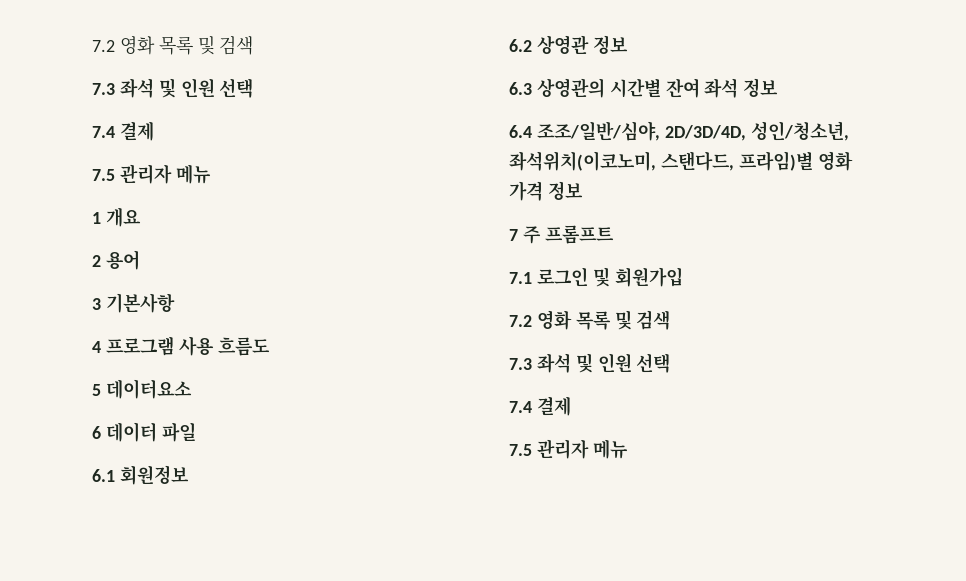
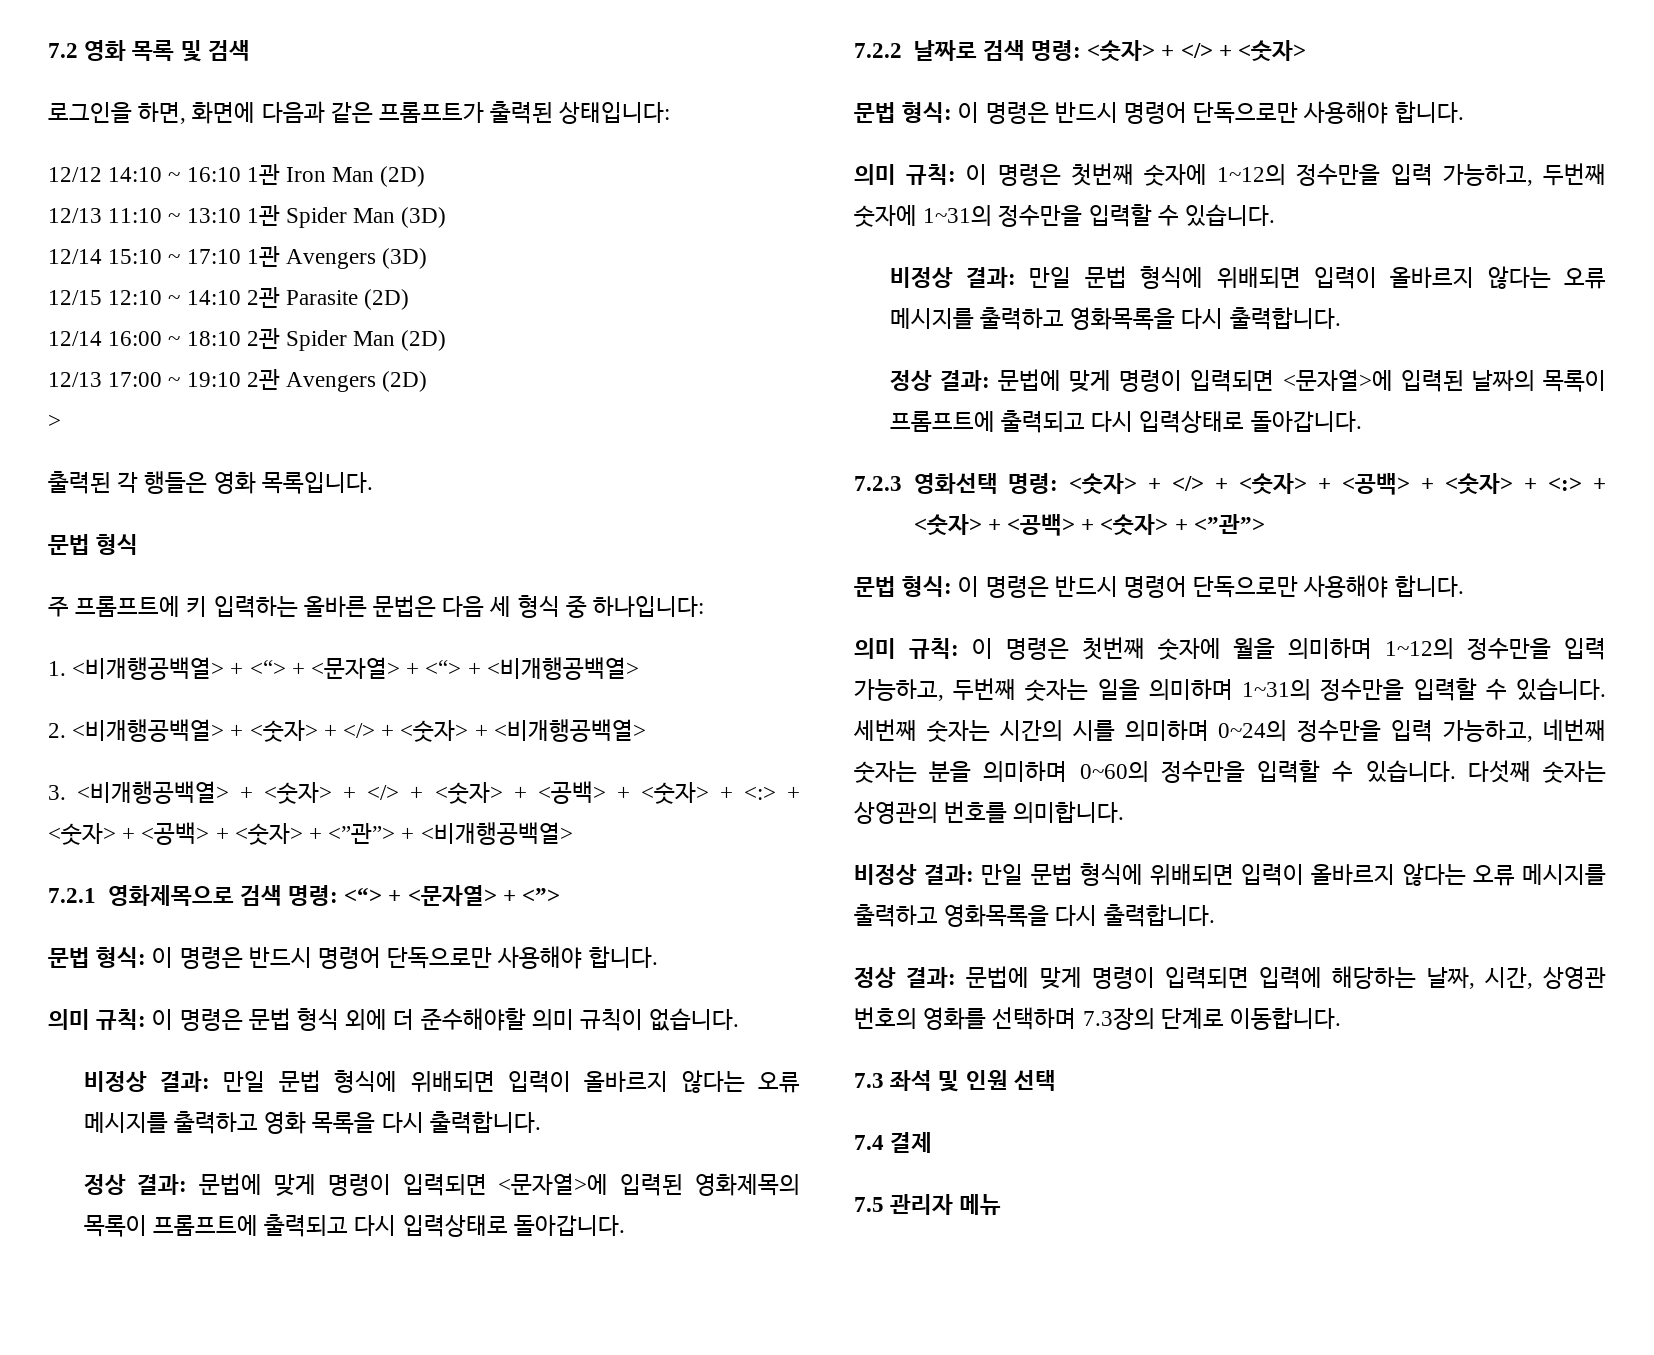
[92,36,254,55] 7.2 영화 목록 및 검색 -> [48,40,250,62] [48,101,671,124] [48,164,426,187] [48,205,447,228] [48,246,428,269] [48,287,410,310] [48,328,447,351] [48,369,428,392] [48,414,61,428] [48,471,373,494] [48,534,139,555] [48,595,705,618] [48,657,639,680] [48,719,646,742] [48,781,800,804] [48,822,573,845] [48,885,560,906] [48,946,658,969] [48,1008,740,1031] [83,1070,800,1093] [83,1111,541,1134] [83,1173,800,1196] [83,1214,625,1237] [854,40,1306,61] [854,101,1464,124] [854,163,1606,186] [854,204,1276,227] [889,266,1606,289] [889,307,1341,330] [889,369,1606,392] [889,410,1362,433] [854,473,1606,495] [913,514,1265,536] [854,575,1464,598] [854,637,1606,660] [854,678,1606,701] [853,719,1606,742] [854,760,1606,783] [854,801,1125,824] [854,863,1606,886] [854,904,1215,927] [854,966,1606,989] [854,1007,1342,1030] 7.2 영화 목록 및 검색 // 로그인을 하면, 화면에 다음과 같은 프롬프트가 출력된 상태입니다: // 12/12 14:10 ~ 16:10 1관 Iron Man (2D) // 12/13 11:10 ~ 13:10 1관 Spider Man (3D) // 12/14 15:10 ~ 17:10 1관 Avengers (3D) // 12/15 12:10 ~ 14:10 2관 Parasite (2D) // 12/14 16:00 ~ 18:10 2관 Spider Man (2D) // 12/13 17:00 ~ 19:10 2관 Avengers (2D) // > // 출력된 각 행들은 영화 목록입니다. // 문법 형식 // 주 프롬프트에 키 입력하는 올바른 문법은 다음 세 형식 중 하나입니다: // 1. <비개행공백열> + <“> + <문자열> + <“> + <비개행공백열> // 2. <비개행공백열> + <숫자> + </> + <숫자> + <비개행공백열> // 3. <비개행공백열> + <숫자> + </> + <숫자> + <공백> + <숫자> + <:> + <숫자> + <공백> + <숫자> + <”관”> + <비개행공백열> // 7.2.1 영화제목으로 검색 명령: <“> + <문자열> + <”> // 문법 형식: 이 명령은 반드시 명령어 단독으로만 사용해야 합니다. // 의미 규칙: 이 명령은 문법 형식 외에 더 준수해야할 의미 규칙이 없습니다. // 비정상 결과: 만일 문법 형식에 위배되면 입력이 올바르지 않다는 오류 메시지를 출력하고 영화 목록을 다시 출력합니다. // 정상 결과: 문법에 맞게 명령이 입력되면 <문자열>에 입력된 영화제목의 목록이 프롬프트에 출력되고 다시 입력상태로 돌아갑니다. // 7.2.2 날짜로 검색 명령: <숫자> + </> + <숫자> // 문법 형식: 이 명령은 반드시 명령어 단독으로만 사용해야 합니다. // 의미 규칙: 이 명령은 첫번째 숫자에 1~12의 정수만을 입력 가능하고, 두번째 숫자에 1~31의 정수만을 입력할 수 있습니다. // 비정상 결과: 만일 문법 형식에 위배되면 입력이 올바르지 않다는 오류 메시지를 출력하고 영화목록을 다시 출력합니다. // 정상 결과: 문법에 맞게 명령이 입력되면 <문자열>에 입력된 날짜의 목록이 프롬프트에 출력되고 다시 입력상태로 돌아갑니다. // 7.2.3 영화선택 명령: <숫자> + </> + <숫자> + <공백> + <숫자> + <:> + <숫자> + <공백> + <숫자> + <”관”> // 문법 형식: 이 명령은 반드시 명령어 단독으로만 사용해야 합니다. // 의미 규칙: 이 명령은 첫번째 숫자에 월을 의미하며 1~12의 정수만을 입력 가능하고, 두번째 숫자는 일을 의미하며 1~31의 정수만을 입력할 수 있습니다. 세번째 숫자는 시간의 시를 의미하며 0~24의 정수만을 입력 가능하고, 네번째 숫자는 분을 의미하며 0~60의 정수만을 입력할 수 있습니다. 다섯째 숫자는 상영관의 번호를 의미합니다. // 비정상 결과: 만일 문법 형식에 위배되면 입력이 올바르지 않다는 오류 메시지를 출력하고 영화목록을 다시 출력합니다. // 정상 결과: 문법에 맞게 명령이 입력되면 입력에 해당하는 날짜, 시간, 상영관 번호의 영화를 선택하며 7.3장의 단계로 이동합니다.
[92,207,141,227] [92,250,140,270] [92,293,175,313] [92,336,270,356] [92,379,192,399] [92,422,196,442] [92,465,189,485] [509,35,628,54] [509,78,779,98] [509,121,849,141] [509,151,853,171] [509,181,583,201] [509,225,614,244] [509,267,683,287] [509,310,671,330] [509,353,671,373] [509,396,571,416] [509,439,628,459] // 1 개요 // 2 용어 // 3 기본사항 // 4 프로그램 사용 흐름도 // 5 데이터요소 // 6 데이터 파일 // 6.1 회원정보 // 6.2 상영관 정보 // 6.3 상영관의 시간별 잔여 좌석 정보 // 6.4 조조/일반/심야, 2D/3D/4D, 성인/청소년, 좌석위치(이코노미, 스탠다드, 프라임)별 영화 가격 정보 // 7 주 프롬프트 // 7.1 로그인 및 회원가입 // 7.2 영화 목록 및 검색 // 7.3 좌석 및 인원 선택 // 7.4 결제 // 7.5 관리자 메뉴 -> (1002, 1204) none

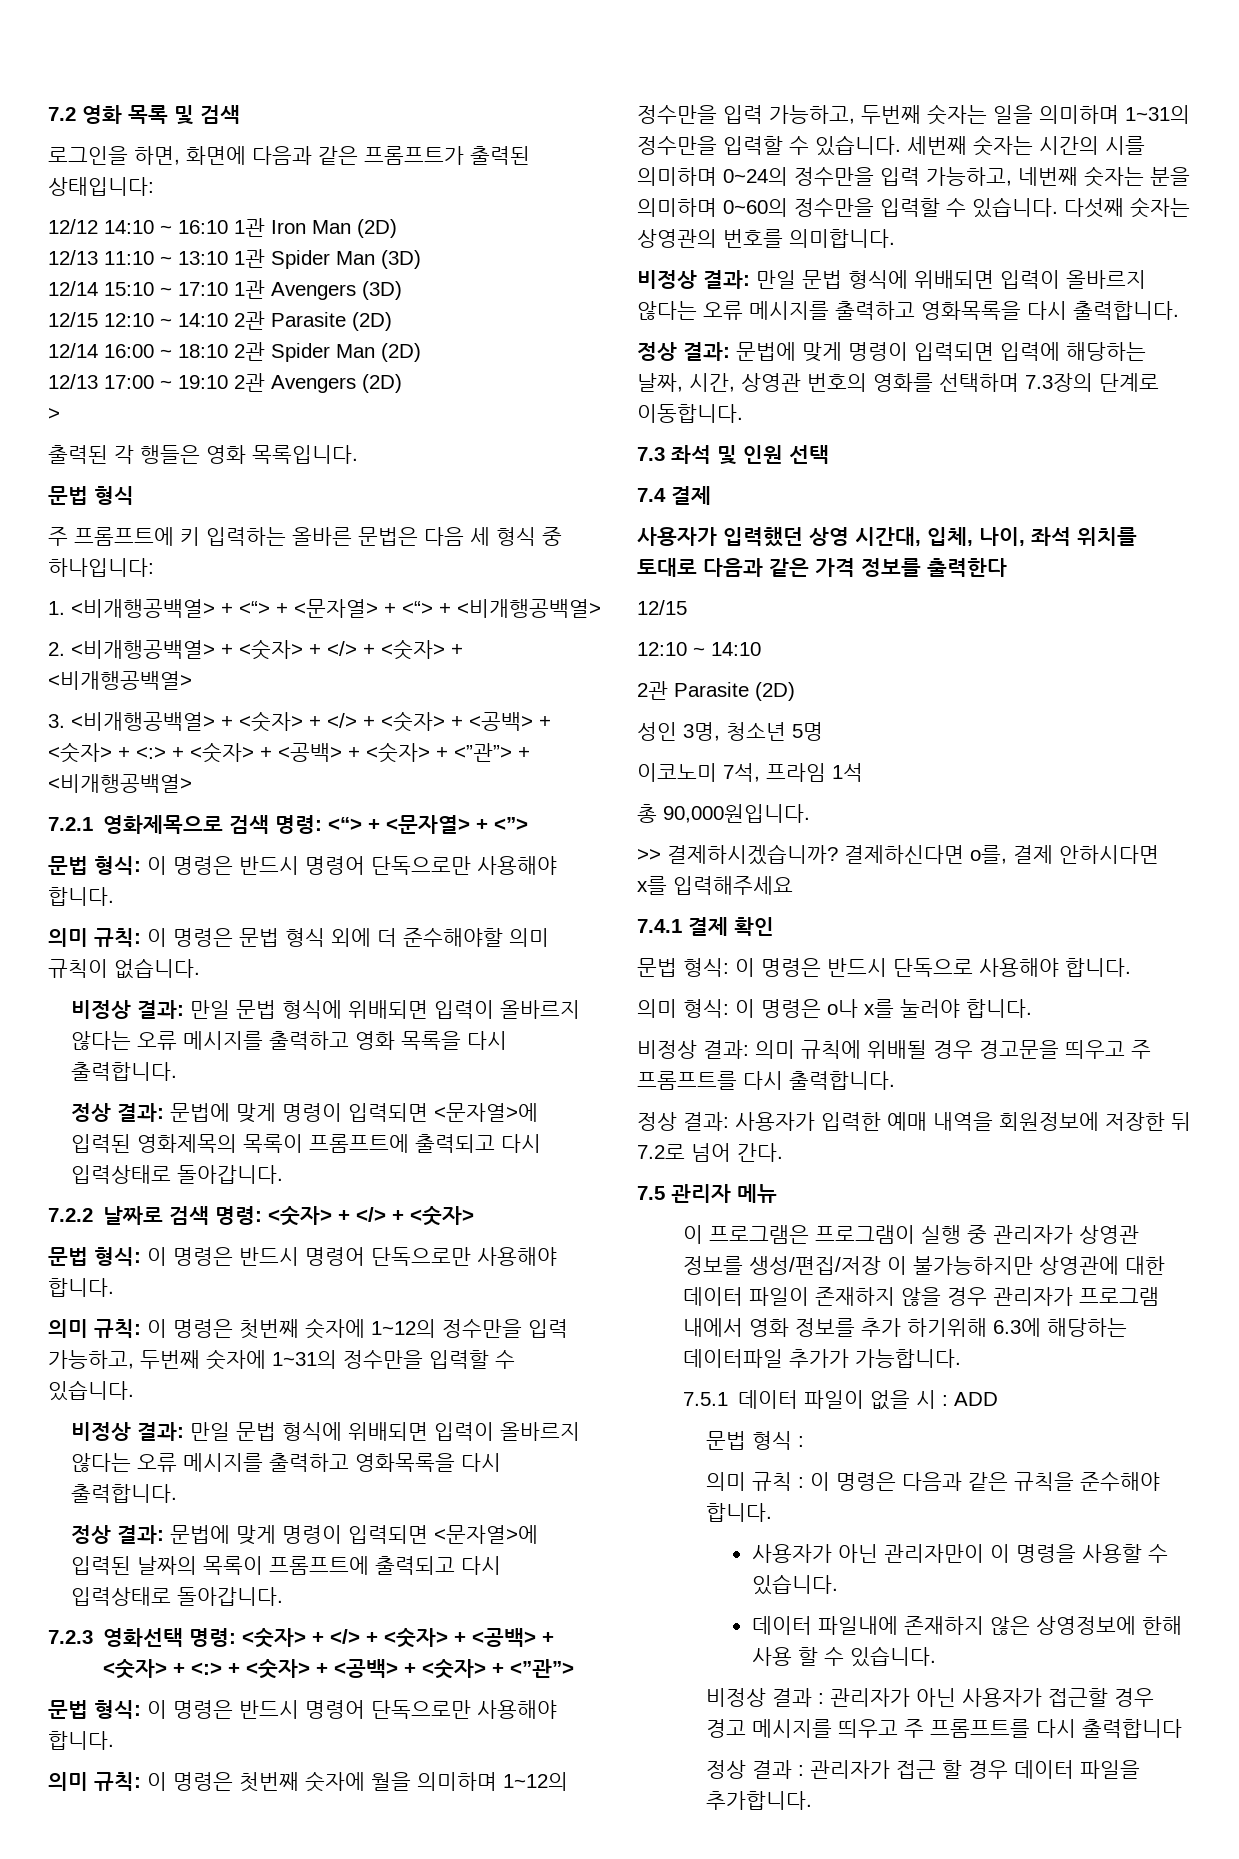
[854,1194,1002,1215] 7.5 관리자 메뉴 -> [637,527,1137,547] [637,558,1007,577] [637,600,687,615] [637,642,761,656] [637,681,795,701] [637,722,823,741] [637,763,863,782] [637,804,810,823] [637,844,1159,865] [637,876,793,895] [637,917,774,936] [637,958,1131,977] [637,999,1032,1018] [637,1040,1151,1059] [637,1071,895,1090] [637,1112,1191,1131] [637,1143,783,1162] [637,1184,777,1203] [682,1225,1139,1244] [682,1256,1165,1275] [682,1287,1159,1306] [682,1318,1127,1337] [682,1349,961,1368] [682,1390,999,1410] [705,1431,804,1450] [705,1472,1160,1491] [705,1503,772,1522] [751,1544,1168,1563] [751,1574,838,1595] [751,1616,1182,1635] [751,1646,936,1667] [705,1688,1154,1707] [705,1719,1182,1738] [705,1760,1140,1779] [705,1791,812,1810] 사용자가 입력했던 상영 시간대, 입체, 나이, 좌석 위치를 토대로 다음과 같은 가격 정보를 출력한다 // 12/15 // 12:10 ~ 14:10 // 2관 Parasite (2D) // 성인 3명, 청소년 5명 // 이코노미 7석, 프라임 1석 // 총 90,000원입니다. // >> 결제하시겠습니까? 결제하신다면 o를, 결제 안하시다면 x를 입력해주세요 // 7.4.1 결제 확인 // 문법 형식: 이 명령은 반드시 단독으로 사용해야 합니다. // 의미 형식: 이 명령은 o나 x를 눌러야 합니다. // 비정상 결과: 의미 규칙에 위배될 경우 경고문을 띄우고 주 프롬프트를 다시 출력합니다. // 정상 결과: 사용자가 입력한 예매 내역을 회원정보에 저장한 뒤 7.2로 넘어 간다. // 7.5 관리자 메뉴 // 이 프로그램은 프로그램이 실행 중 관리자가 상영관 정보를 생성/편집/저장 이 불가능하지만 상영관에 대한 데이터 파일이 존재하지 않을 경우 관리자가 프로그램 내에서 영화 정보를 추가 하기위해 6.3에 해당하는 데이터파일 추가가 가능합니다. // 7.5.1 데이터 파일이 없을 시 : ADD // 문법 형식 : // 의미 규칙 : 이 명령은 다음과 같은 규칙을 준수해야 합니다. // 사용자가 아닌 관리자만이 이 명령을 사용할 수 있습니다. // 데이터 파일내에 존재하지 않은 상영정보에 한해 사용 할 수 있습니다. // 비정상 결과 : 관리자가 아닌 사용자가 접근할 경우 경고 메시지를 띄우고 주 프롬프트를 다시 출력합니다 // 정상 결과 : 관리자가 접근 할 경우 데이터 파일을 추가합니다.

